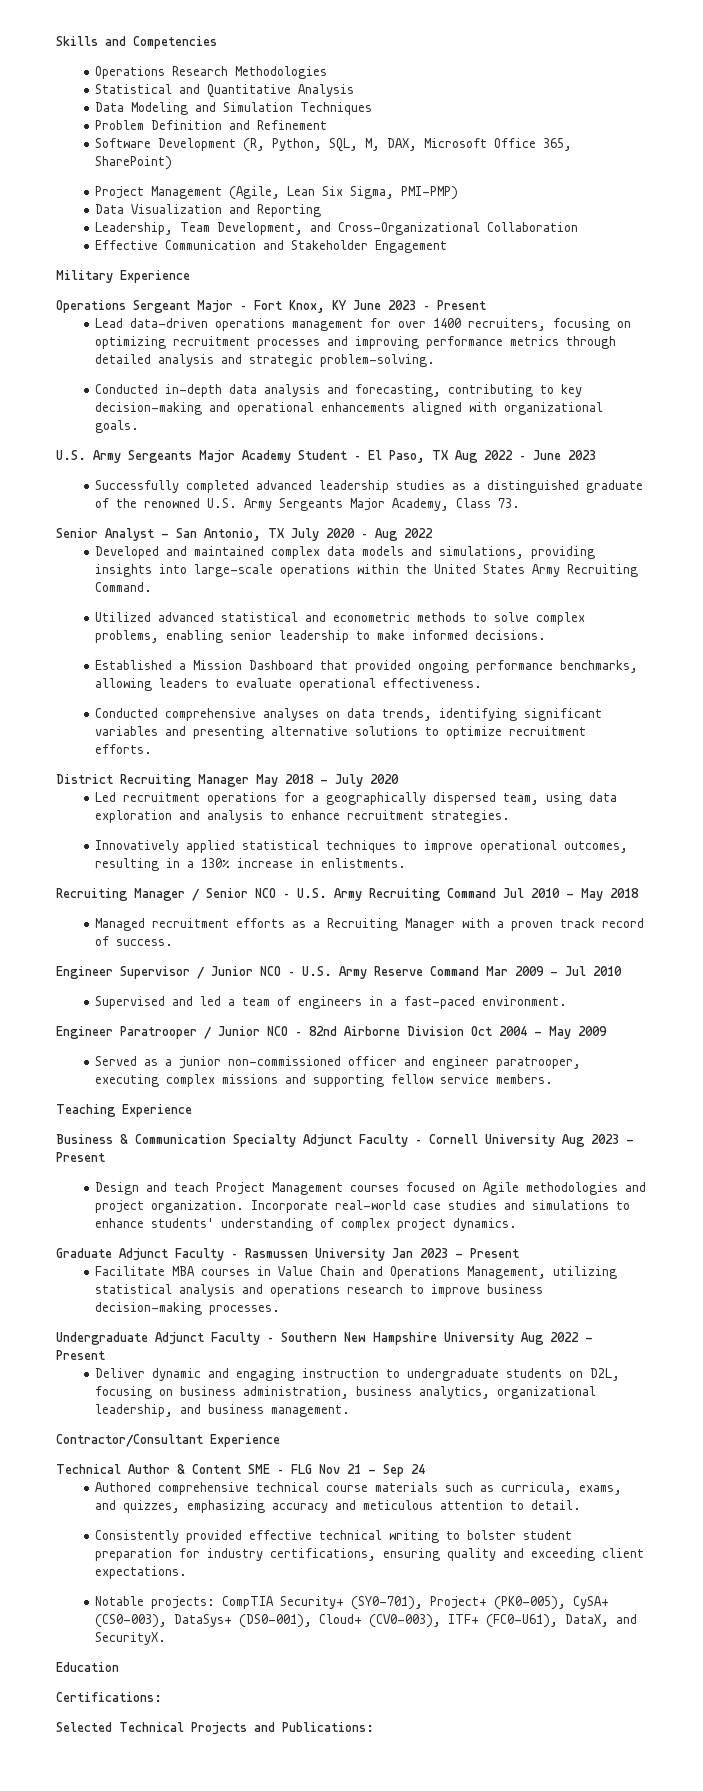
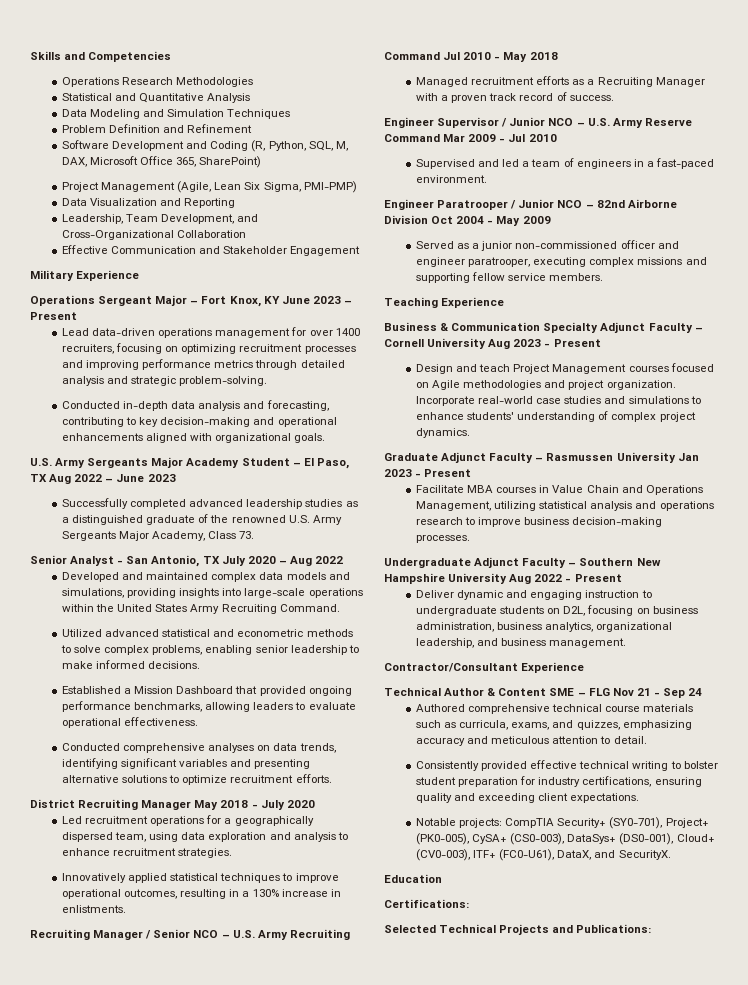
(237, 144) none -> [186,141,249,151] and Coding

